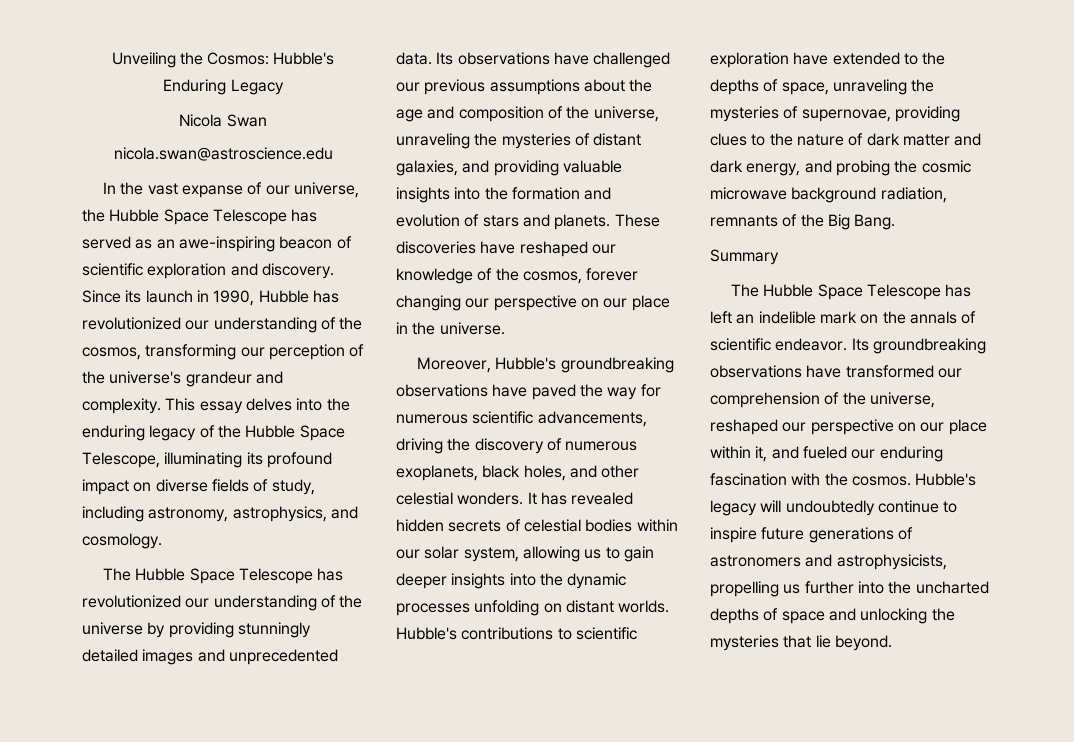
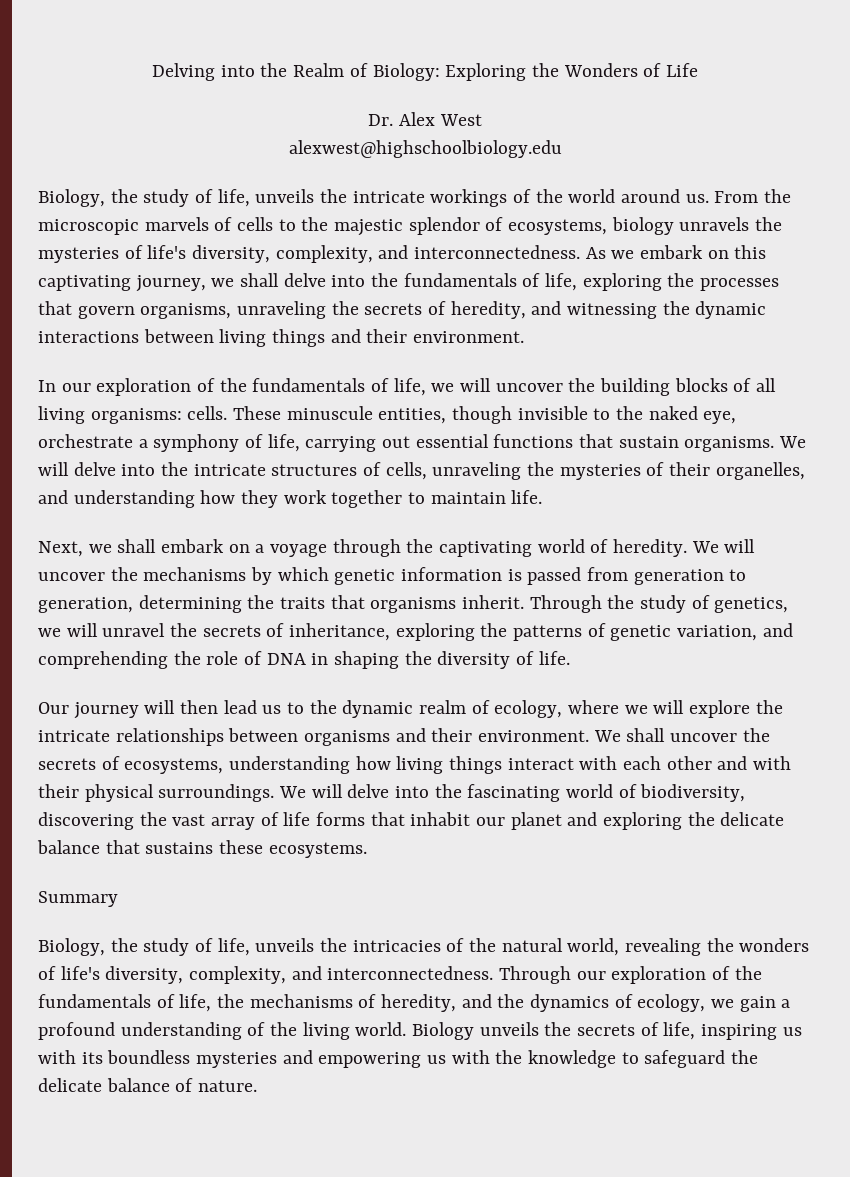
[111,52,335,68] [163,79,284,95] [179,114,267,127] [113,147,333,161] [102,182,359,198] [82,209,318,225] [82,236,352,252] [82,263,334,279] [82,290,339,306] [82,317,363,333] [82,344,365,360] [82,371,283,387] [82,398,350,414] [82,425,345,441] [82,452,332,468] [82,479,315,495] [82,506,358,522] [82,533,162,549] [102,568,344,584] [82,595,363,611] [82,622,311,638] [82,649,338,665] [396,52,671,68] [396,79,653,95] [396,106,659,122] [396,133,642,149] [396,160,622,176] [396,187,612,203] [396,214,660,230] [396,241,616,257] [396,268,639,284] [396,295,670,311] [396,322,505,335] [416,357,674,373] [396,384,661,400] [396,411,647,427] [396,438,638,454] [396,465,640,481] [396,492,634,505] [396,519,678,532] [396,546,654,562] [396,573,627,589] [396,600,670,616] [396,627,637,640] [710,52,946,68] [710,79,935,95] [710,106,960,122] [710,133,982,146] [710,160,971,176] [710,187,947,203] [710,214,896,230] [710,249,779,265] [730,284,972,300] [710,311,977,324] [710,338,986,354] [710,365,962,378] [710,392,935,408] [710,419,987,435] [710,446,943,462] [710,473,977,486] [710,500,958,516] [710,527,913,543] [710,554,947,570] [710,581,989,597] [710,608,955,624] [710,635,892,651] Unveiling the Cosmos: Hubble's Enduring Legacy // Nicola Swan // nicola.swan@astroscience.edu // In the vast expanse of our universe, the Hubble Space Telescope has served as an awe-inspiring beacon of scientific exploration and discovery. Since its launch in 1990, Hubble has revolutionized our understanding of the cosmos, transforming our perception of the universe's grandeur and complexity. This essay delves into the enduring legacy of the Hubble Space Telescope, illuminating its profound impact on diverse fields of study, including astronomy, astrophysics, and cosmology. // The Hubble Space Telescope has revolutionized our understanding of the universe by providing stunningly detailed images and unprecedented data. Its observations have challenged our previous assumptions about the age and composition of the universe, unraveling the mysteries of distant galaxies, and providing valuable insights into the formation and evolution of stars and planets. These discoveries have reshaped our knowledge of the cosmos, forever changing our perspective on our place in the universe. // Moreover, Hubble's groundbreaking observations have paved the way for numerous scientific advancements, driving the discovery of numerous exoplanets, black holes, and other celestial wonders. It has revealed hidden secrets of celestial bodies within our solar system, allowing us to gain deeper insights into the dynamic processes unfolding on distant worlds. Hubble's contributions to scientific exploration have extended to the depths of space, unraveling the mysteries of supernovae, providing clues to the nature of dark matter and dark energy, and probing the cosmic microwave background radiation, remnants of the Big Bang. // Summary // The Hubble Space Telescope has left an indelible mark on the annals of scientific endeavor. Its groundbreaking observations have transformed our comprehension of the universe, reshaped our perspective on our place within it, and fueled our enduring fascination with the cosmos. Hubble's legacy will undoubtedly continue to inspire future generations of astronomers and astrophysicists, propelling us further into the uncharted depths of space and unlocking the mysteries that lie beyond. -> [152,63,698,81] [368,112,482,126] [288,140,562,158] [38,189,792,207] [38,217,783,236] [38,245,767,263] [38,273,780,292] [38,301,767,319] [38,329,525,347] [38,378,777,396] [38,406,737,424] [38,434,807,452] [38,462,805,480] [38,490,543,508] [38,539,756,557] [38,567,747,585] [38,595,789,613] [38,623,793,641] [38,651,570,669] [38,700,783,719] [38,728,770,746] [38,756,792,774] [38,784,746,802] [38,812,785,830] [37,840,367,858] [38,891,118,907] [38,938,810,956] [38,966,762,984] [38,994,791,1012] [38,1022,802,1040] [38,1050,759,1068] [38,1078,258,1092] Delving into the Realm of Biology: Exploring the Wonders of Life // Dr. Alex West // alexwest@highschoolbiology.edu // Biology, the study of life, unveils the intricate workings of the world around us. From the microscopic marvels of cells to the majestic splendor of ecosystems, biology unravels the mysteries of life's diversity, complexity, and interconnectedness. As we embark on this captivating journey, we shall delve into the fundamentals of life, exploring the processes that govern organisms, unraveling the secrets of heredity, and witnessing the dynamic interactions between living things and their environment. // In our exploration of the fundamentals of life, we will uncover the building blocks of all living organisms: cells. These minuscule entities, though invisible to the naked eye, orchestrate a symphony of life, carrying out essential functions that sustain organisms. We will delve into the intricate structures of cells, unraveling the mysteries of their organelles, and understanding how they work together to maintain life. // Next, we shall embark on a voyage through the captivating world of heredity. We will uncover the mechanisms by which genetic information is passed from generation to generation, determining the traits that organisms inherit. Through the study of genetics, we will unravel the secrets of inheritance, exploring the patterns of genetic variation, and comprehending the role of DNA in shaping the diversity of life. // Our journey will then lead us to the dynamic realm of ecology, where we will explore the intricate relationships between organisms and their environment. We shall uncover the secrets of ecosystems, understanding how living things interact with each other and with their physical surroundings. We will delve into the fascinating world of biodiversity, discovering the vast array of life forms that inhabit our planet and exploring the delicate balance that sustains these ecosystems. // Summary // Biology, the study of life, unveils the intricacies of the natural world, revealing the wonders of life's diversity, complexity, and interconnectedness. Through our exploration of the fundamentals of life, the mechanisms of heredity, and the dynamics of ecology, we gain a profound understanding of the living world. Biology unveils the secrets of life, inspiring us with its boundless mysteries and empowering us with the knowledge to safeguard the delicate balance of nature.

